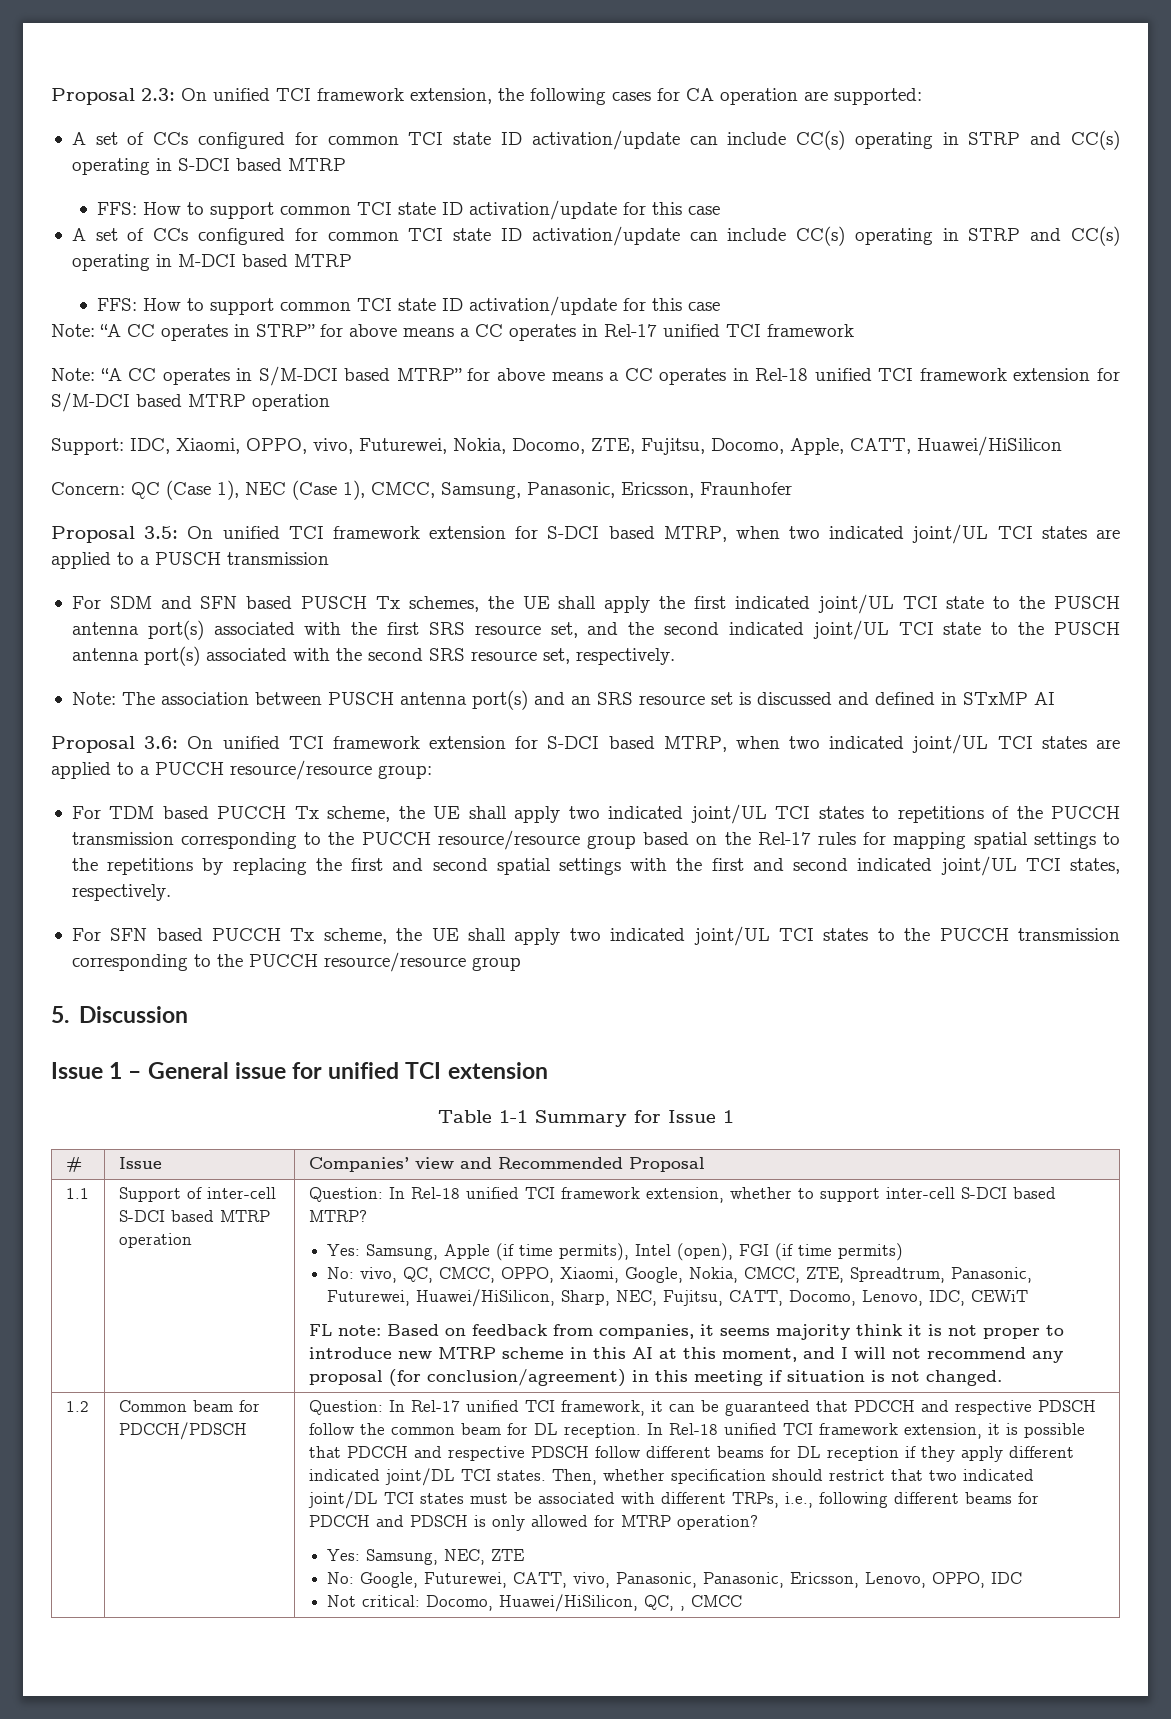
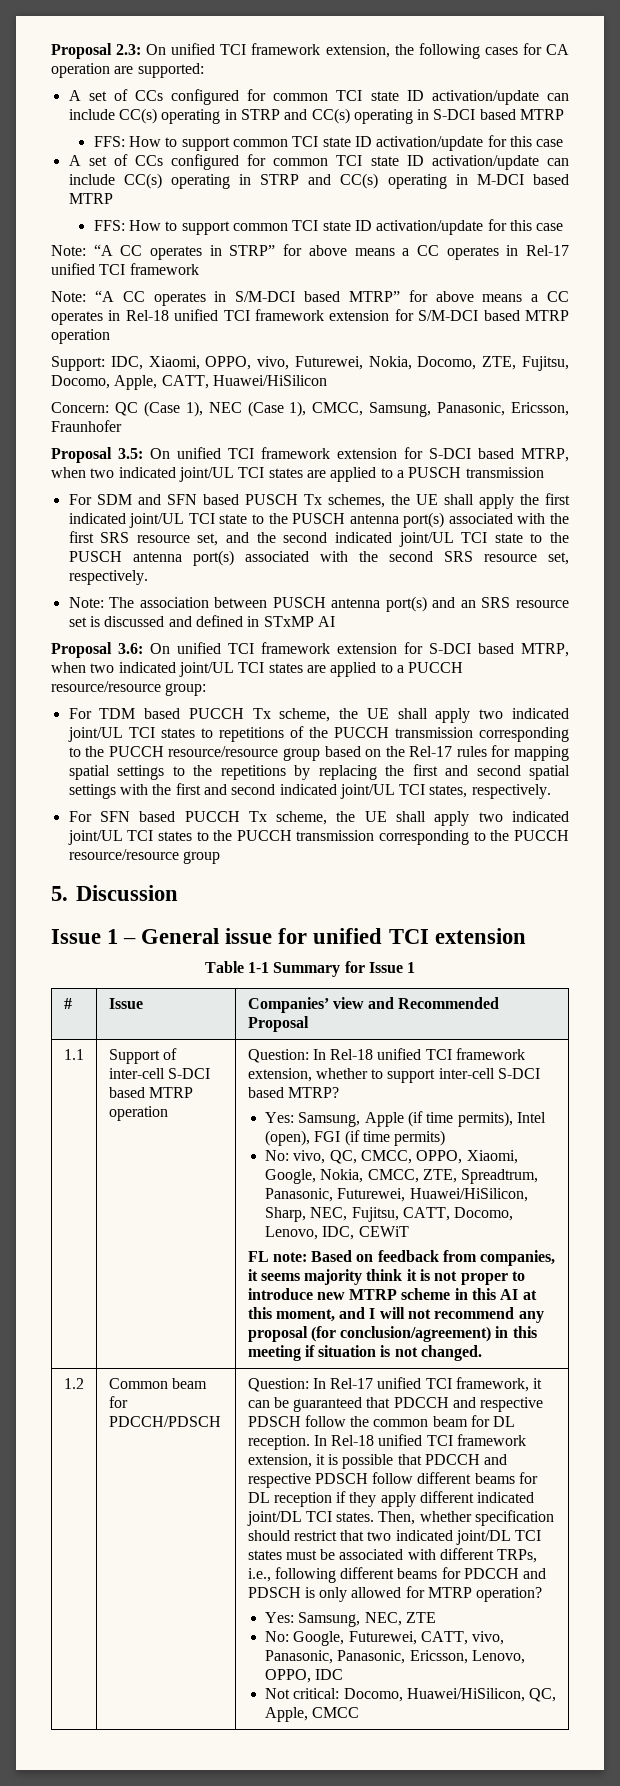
[680,1606,686,1611] , -> [265,1707,309,1722] Apple,

